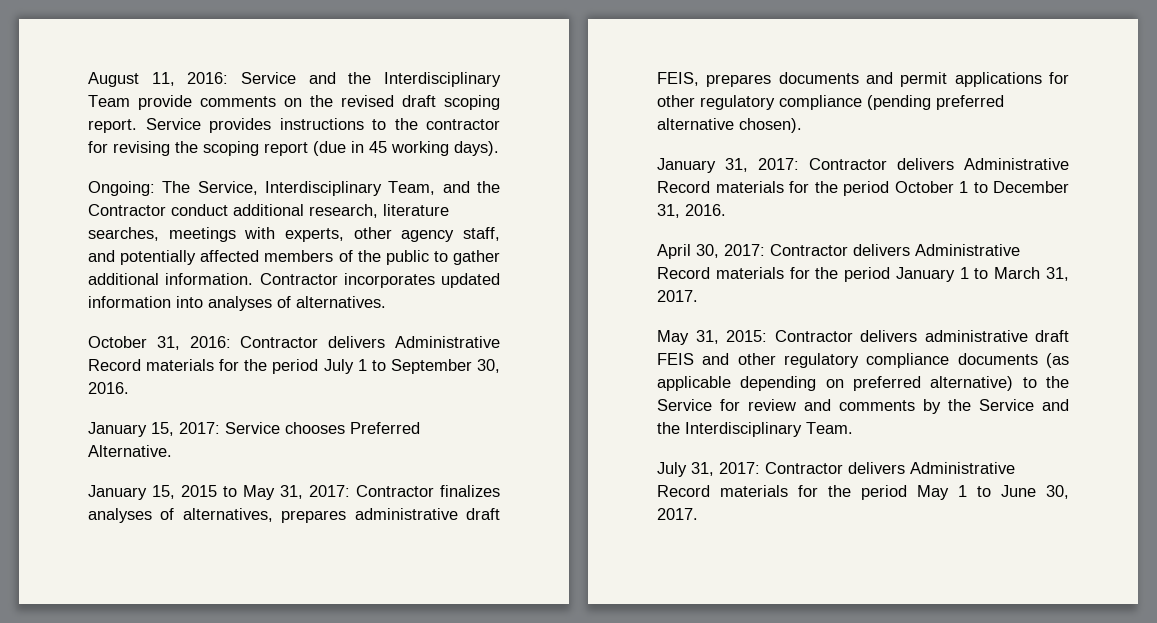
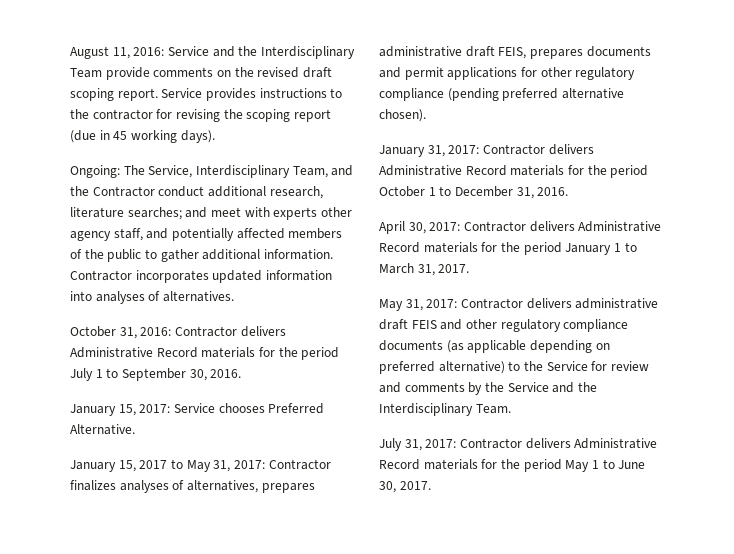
[88,227,344,242] searches, meetings with experts, -> [127,207,318,220] searches; and meet with experts
[181,485,217,497] 2015 -> [139,460,168,469] 2017
[726,330,767,342] 2015: -> [426,299,458,308] 2017:

